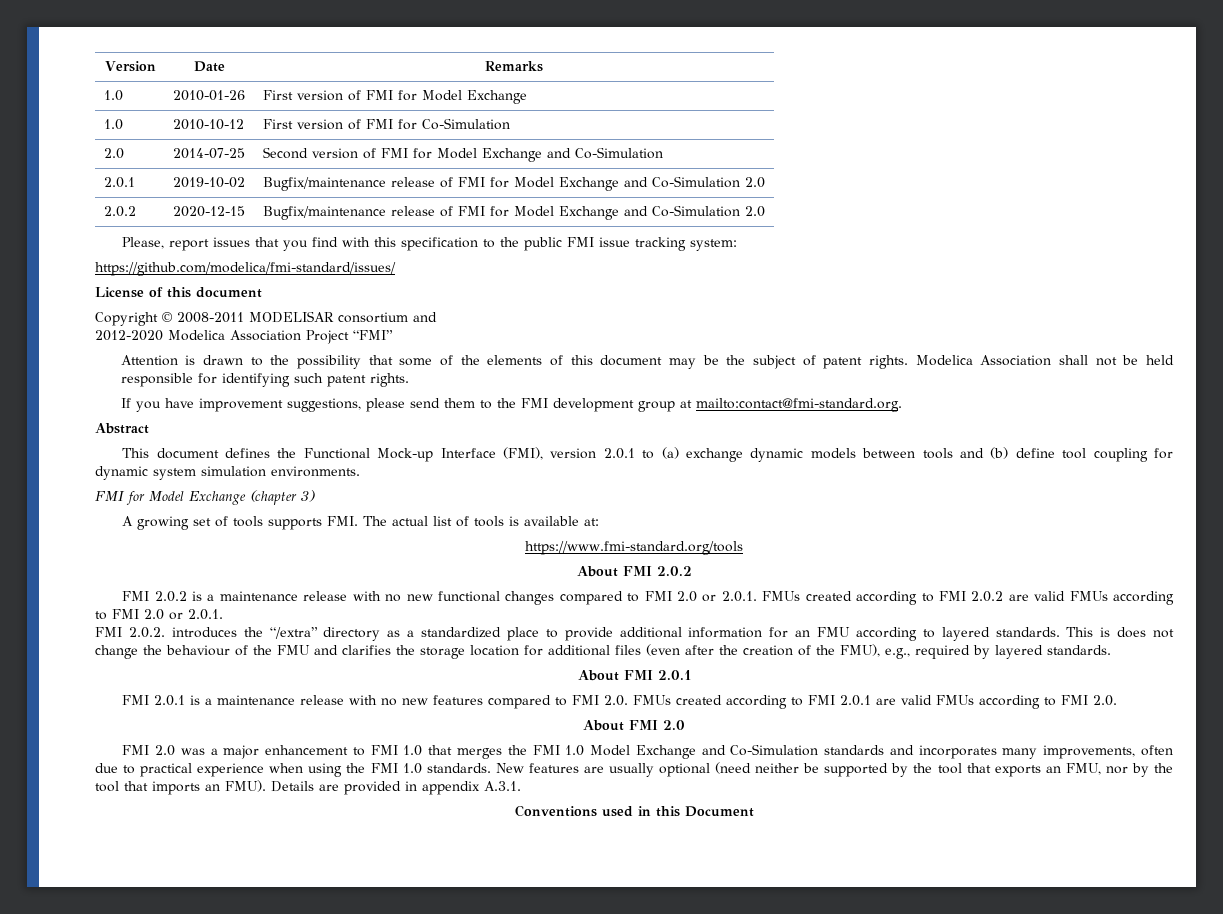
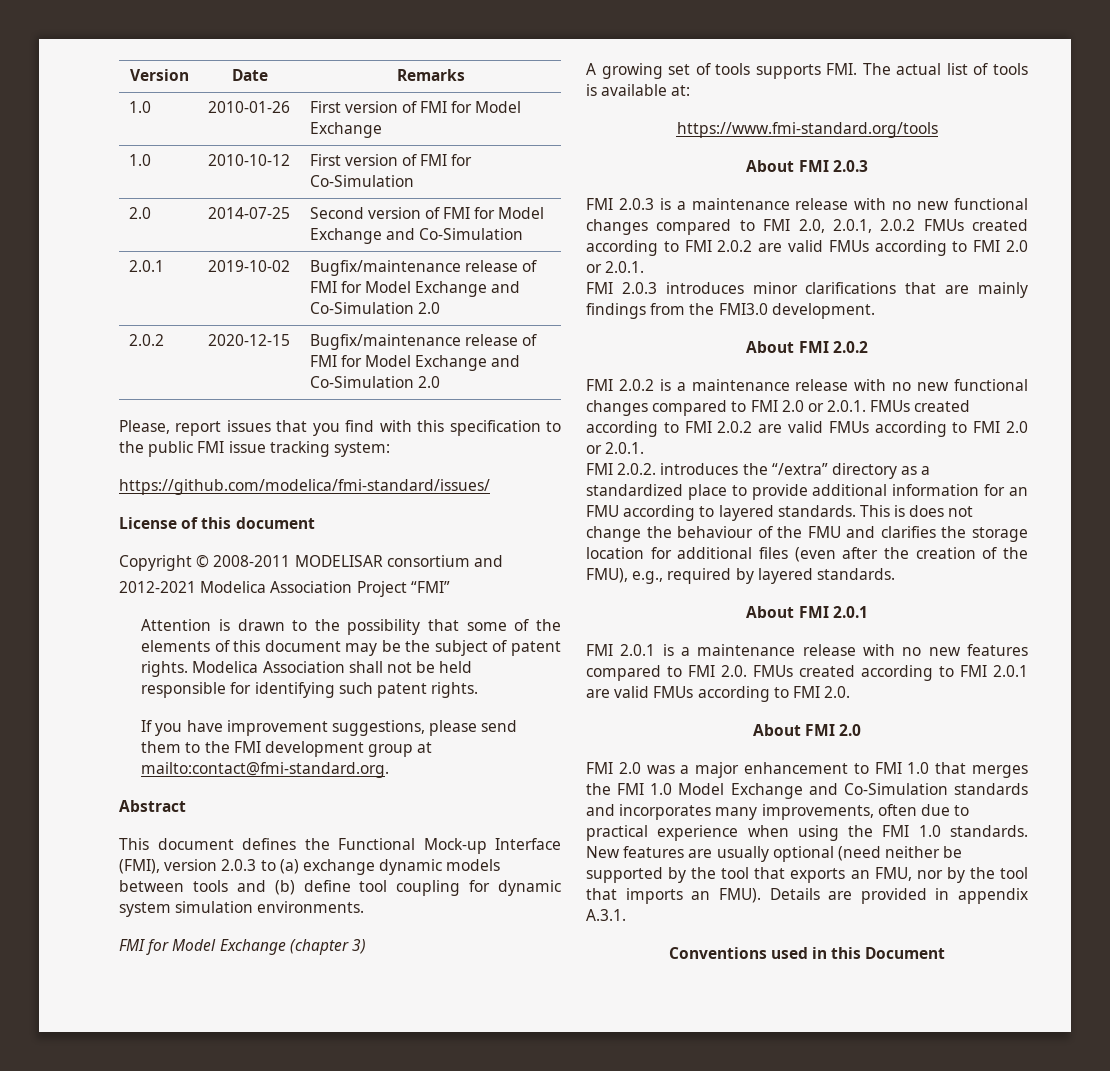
[95,330,163,341] 2012-2020 -> [119,581,196,593] 2012-2021
[603,448,635,459] 2.0.1 -> [221,859,257,871] 2.0.3
(744, 548) none -> [746,160,868,172] [586,198,1028,210] [586,219,1028,235] [586,240,1028,256] [586,261,645,273] [586,282,1028,298] [586,303,875,319] // About FMI 2.0.3 // FMI 2.0.3 is a maintenance release with no new functional changes compared to FMI 2.0, 2.0.1, 2.0.2 FMUs created according to FMI 2.0.2 are valid FMUs according to FMI 2.0 or 2.0.1. // FMI 2.0.3 introduces minor clarifications that are mainly findings from the FMI3.0 development.

